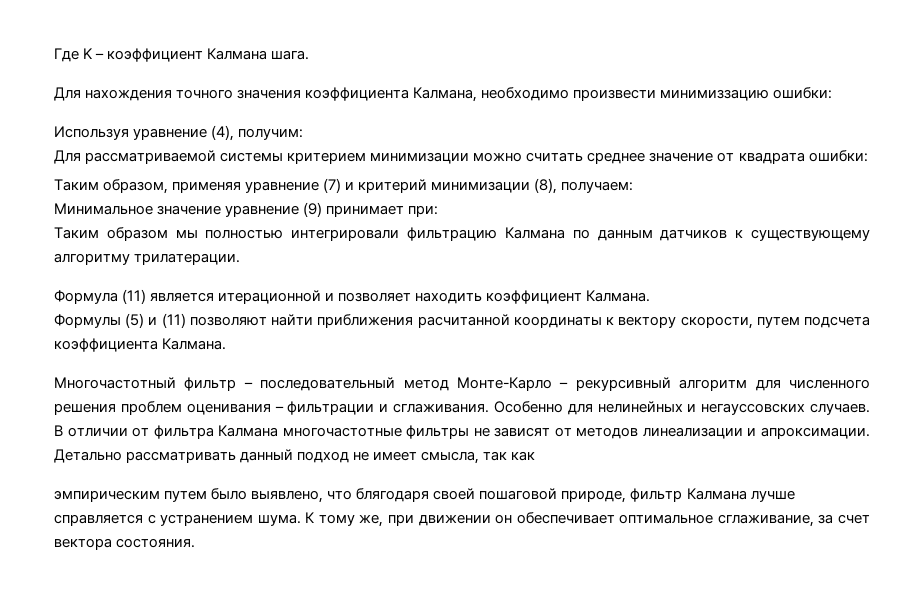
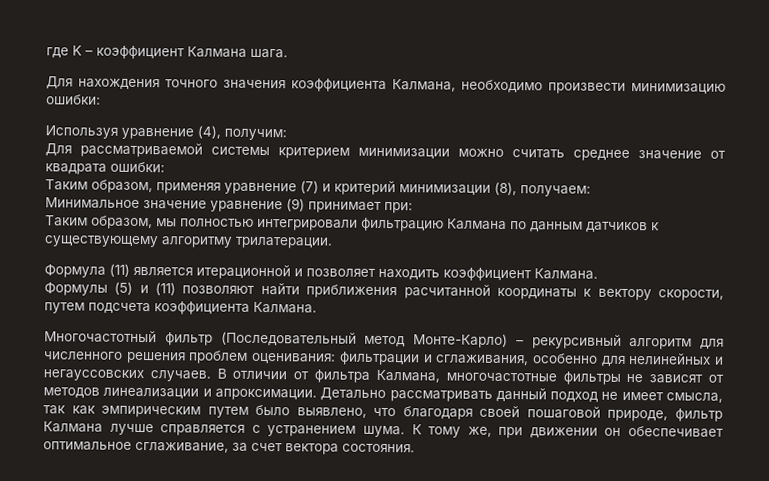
[54,48,79,62] Где -> [46,47,69,59] где
[660,89,770,101] минимиззацию -> [631,83,726,95] минимизацию
[106,227,168,241] образом -> [91,215,153,230] образом,
[243,377,552,391] – последовательный метод Монте-Карло -> [220,331,508,349] (Последовательный метод Монте-Карло)
[186,401,563,415] оценивания – фильтрации и сглаживания. Особенно -> [251,351,598,366] оценивания: фильтрации и сглаживания, особенно
[218,425,279,437] Калмана -> [375,369,440,383] Калмана,
(536, 456) // -> (96, 410) none
[356,488,430,502] блягодаря -> [402,406,473,420] благодаря

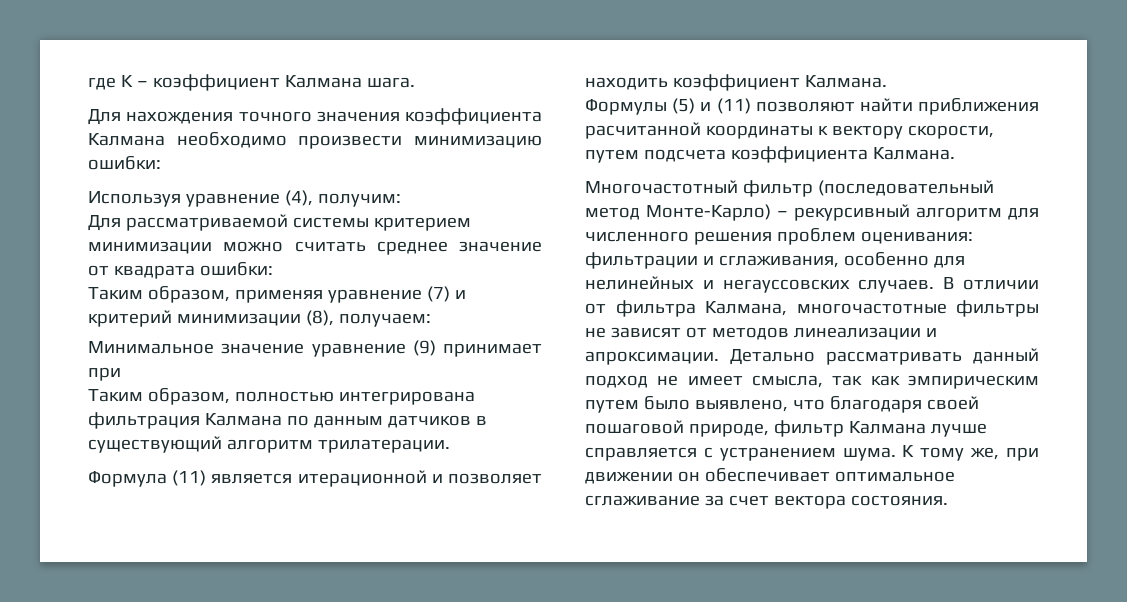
[392,79,456,92] Калмана, -> [88,133,165,146] Калмана
[384,201,413,214] [45,215,444,232] при: // Таким образом, мы полностью интегрировали фильтрацию -> [88,367,121,381] [88,388,475,405] [88,412,200,429] при // Таким образом, полностью интегрирована фильтрация
[651,222,660,231] [44,235,233,248] к существующему алгоритму -> [475,416,487,425] [88,436,313,453] в существующий алгоритм
[220,331,357,347] (Последовательный -> [817,180,994,196] (последовательный
[135,441,229,453] сглаживание, -> [585,495,700,506] сглаживание

